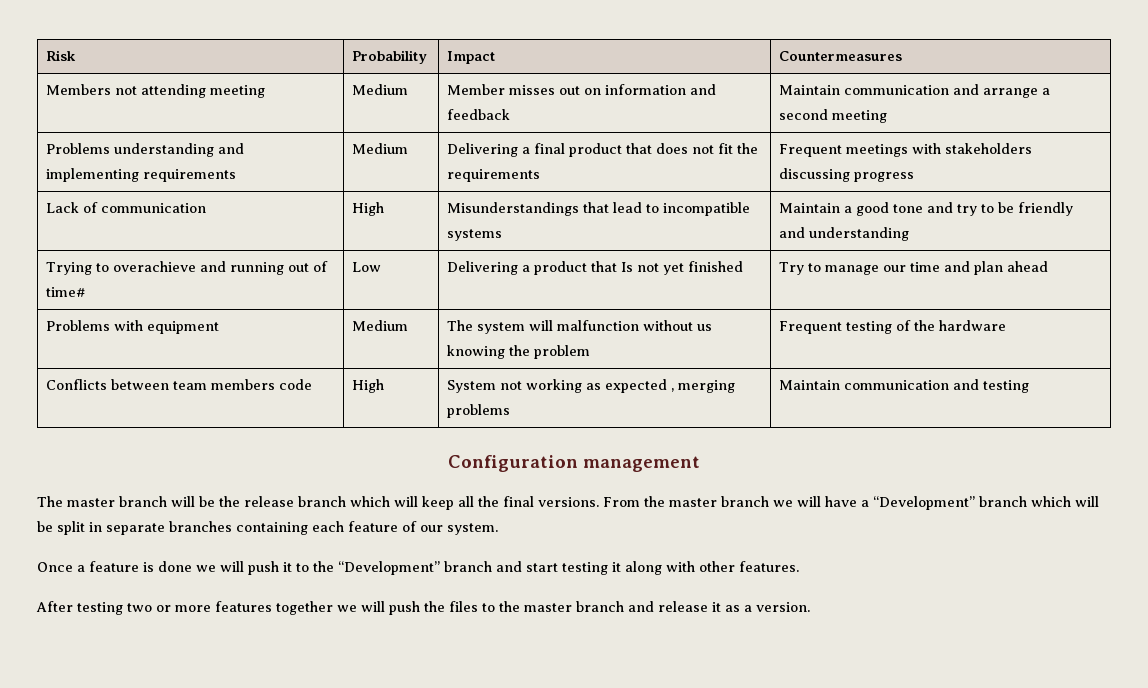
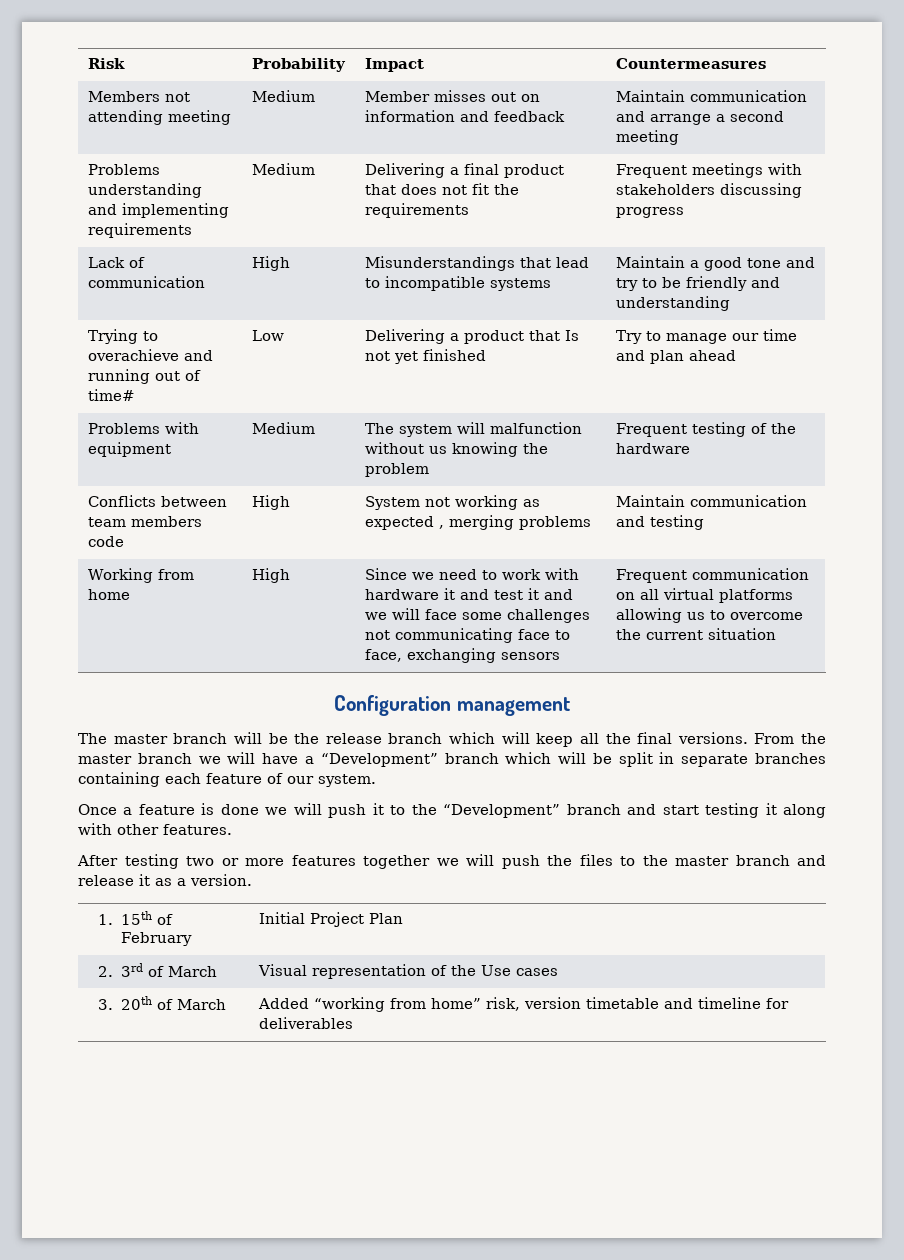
(1030, 386) none -> [87,568,194,583] [87,589,130,600] [251,568,290,583] [364,568,579,580] [364,588,573,600] [364,608,590,623] [364,628,570,643] [364,648,560,663] [615,568,809,583] [615,588,793,603] [615,608,803,623] [615,628,776,640] // Working from home | High | Since we need to work with hardware it and test it and we will face some challenges not communicating face to face, exchanging sensors | Frequent communication on all virtual platforms allowing us to overcome the current situation
(810, 607) none -> [98,911,173,925] [120,932,192,946] [258,912,403,927] [98,963,217,977] [257,964,558,979] [98,996,226,1010] [257,997,789,1012] [258,1017,353,1029] // 1. 15th of February | Initial Project Plan // 2. 3rd of March | Visual representation of the Use cases // 3. 20th of March | Added “working from home” risk, version timetable and timeline for deliverables

